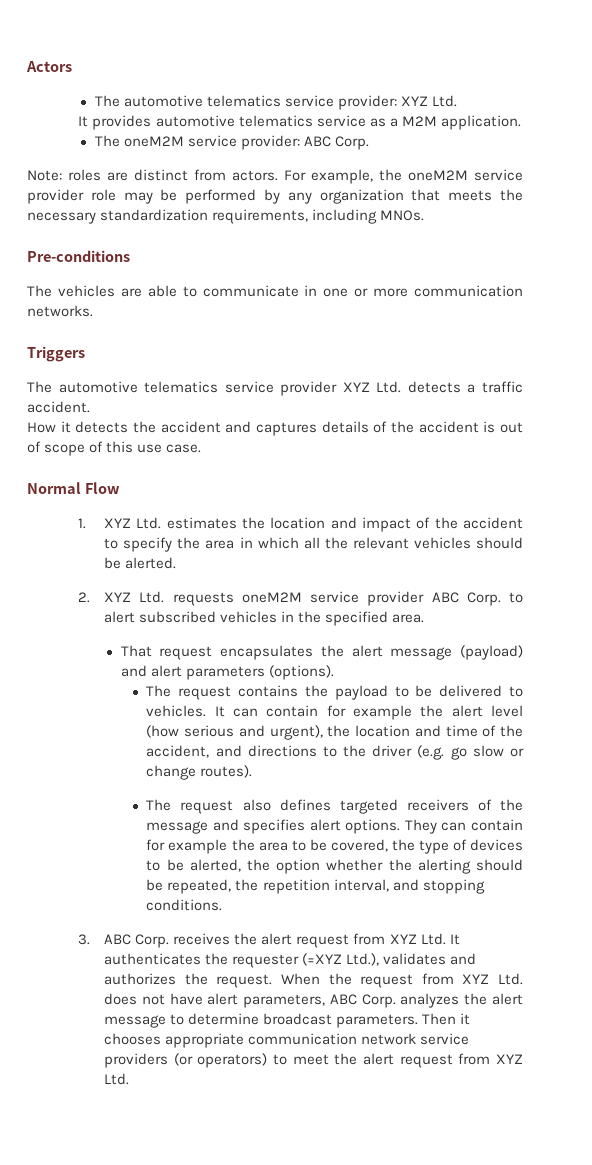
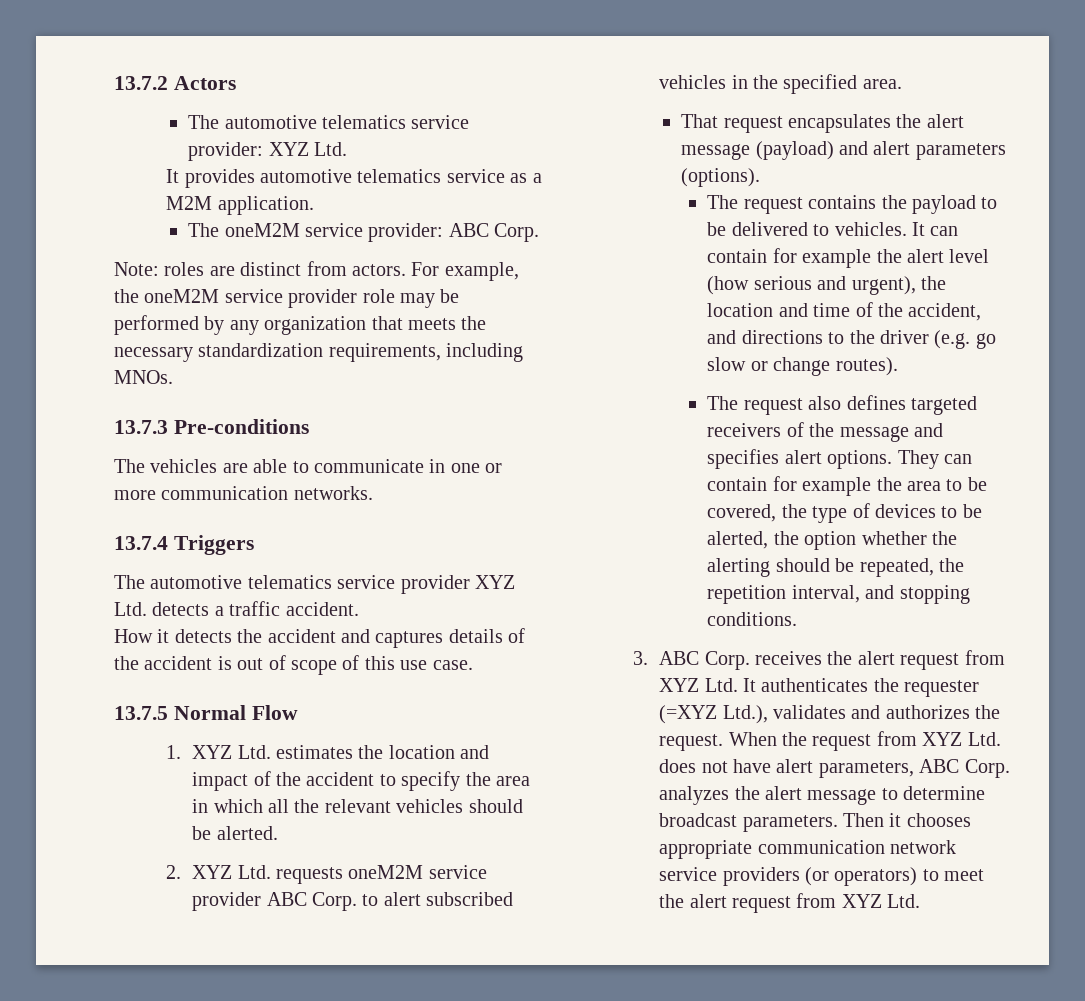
(26, 66) none -> [114,76,168,90] 13.7.2
(425, 215) none -> [114,420,168,434] 13.7.3
(93, 311) none -> [114,536,168,550] 13.7.4
(202, 448) none -> [114,706,168,720] 13.7.5

